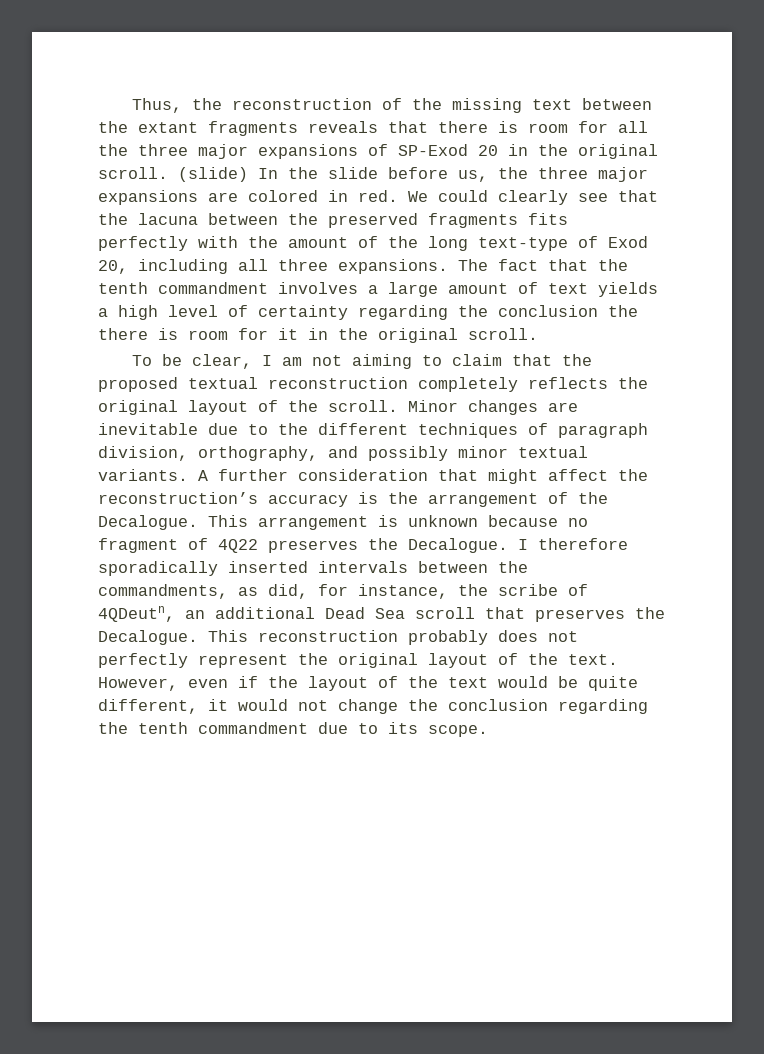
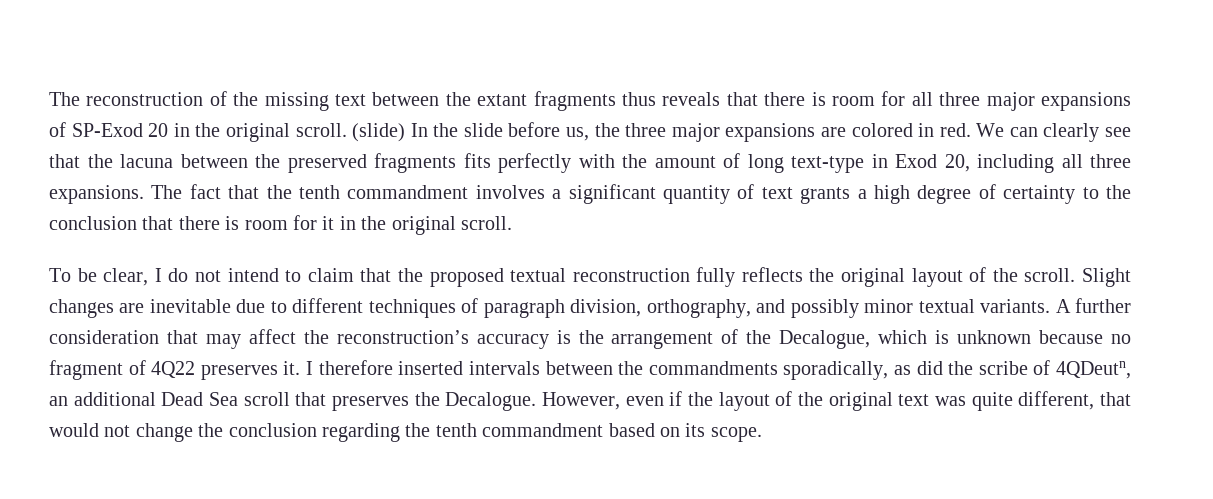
[131,98,222,113] Thus, the -> [49,92,80,106] The
(298, 128) none -> [621,92,656,106] thus
[98,144,128,156] the -> (933, 99) none
[438,190,488,202] could -> [1009,127,1038,137] can
[388,236,418,248] the -> (740, 160) none
[578,236,598,248] of -> [871,154,888,168] in
[388,282,508,297] large amount -> [568,184,730,204] significant quantity
[598,282,658,297] yields -> [800,187,851,204] grants
[168,305,218,317] level -> [917,185,972,204] degree
[358,305,638,320] regarding the conclusion the -> [1082,185,1131,199] [49,216,174,230] to the conclusion that
[281,354,412,369] am not aiming -> [168,268,279,282] do not intend
[418,377,518,392] completely -> [696,267,736,287] fully
[408,400,458,412] Minor -> [1082,268,1132,287] Slight
[278,423,308,435] the -> (287, 307) none
[488,469,538,484] might -> [205,334,241,349] may
[98,515,368,530] Decalogue. This arrangement -> [779,330,928,349] Decalogue, which
[368,538,508,553] the Decalogue. -> [283,361,301,375] it.
[98,561,218,576] sporadically -> (393, 367) none
[98,584,448,599] commandments, as did, for instance, -> [648,361,943,380] commandments sporadically, as did
[208,630,578,645] [98,653,618,668] This reconstruction probably does not perfectly represent the original layout of the text. -> (537, 401) none
[448,676,578,688] text would be -> [828,392,966,411] original text was
[208,699,228,711] it -> [1099,392,1131,406] that
[318,722,378,734] due to -> [608,423,680,437] based on

